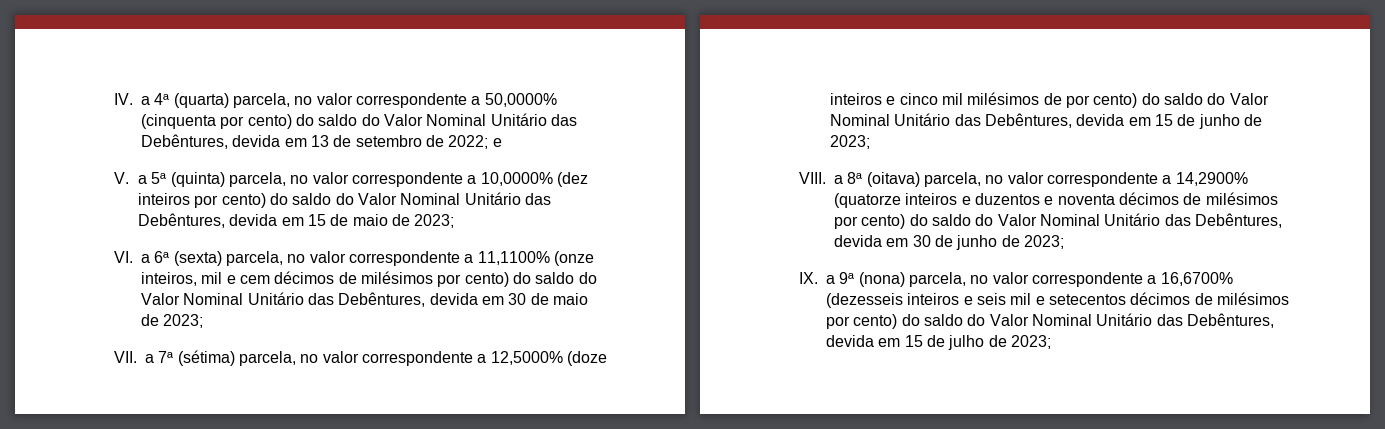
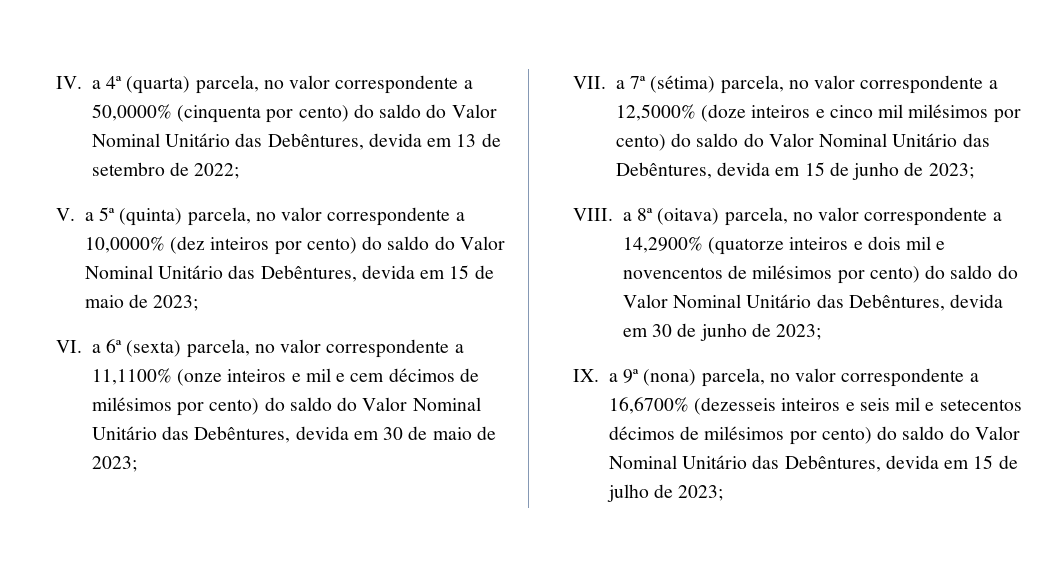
[492,138,502,147] e -> (240, 171) none
[141,272,198,286] inteiros, -> [227,369,301,382] inteiros e
[1043,93,1062,105] de -> (989, 111) none
[974,192,1179,205] duzentos e noventa décimos -> [867,236,946,250] [622,267,723,279] dois mil e novencentos

